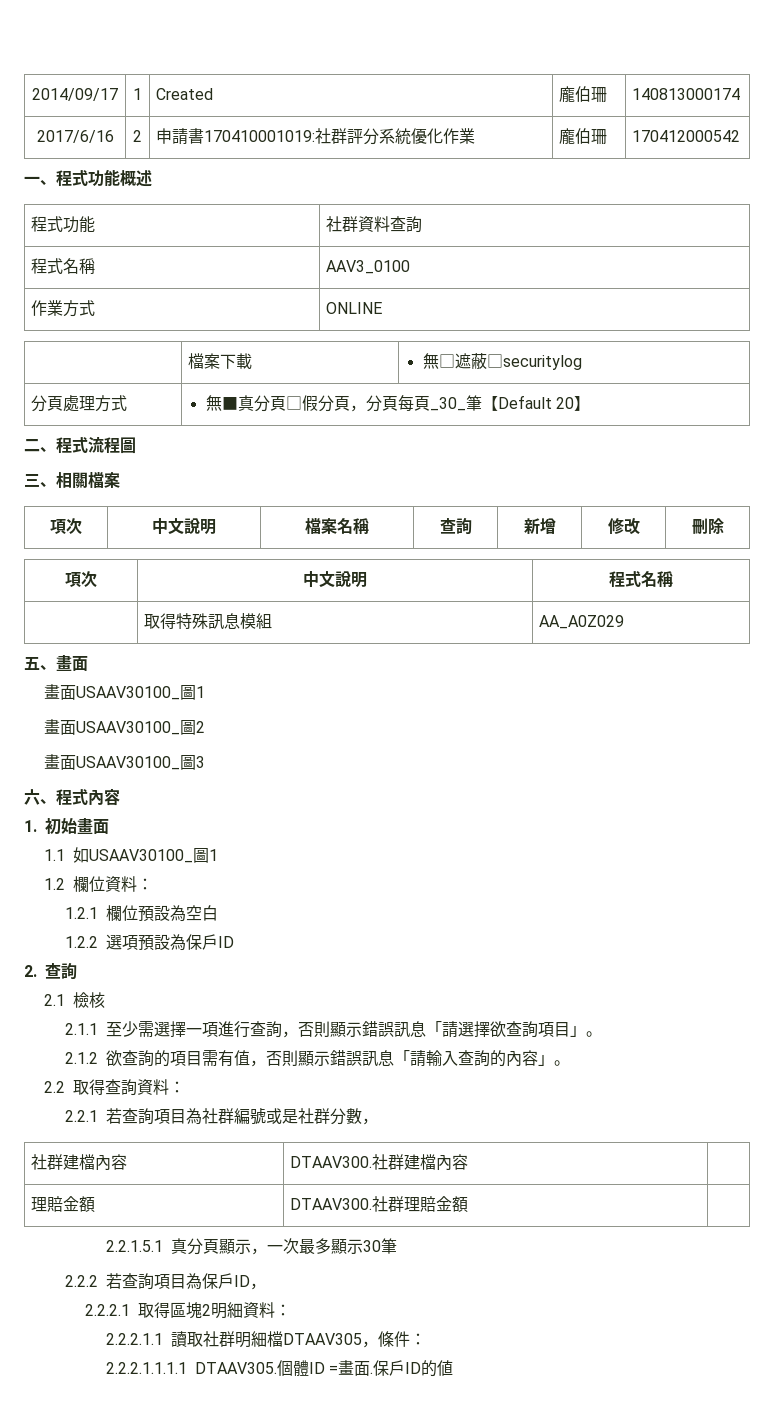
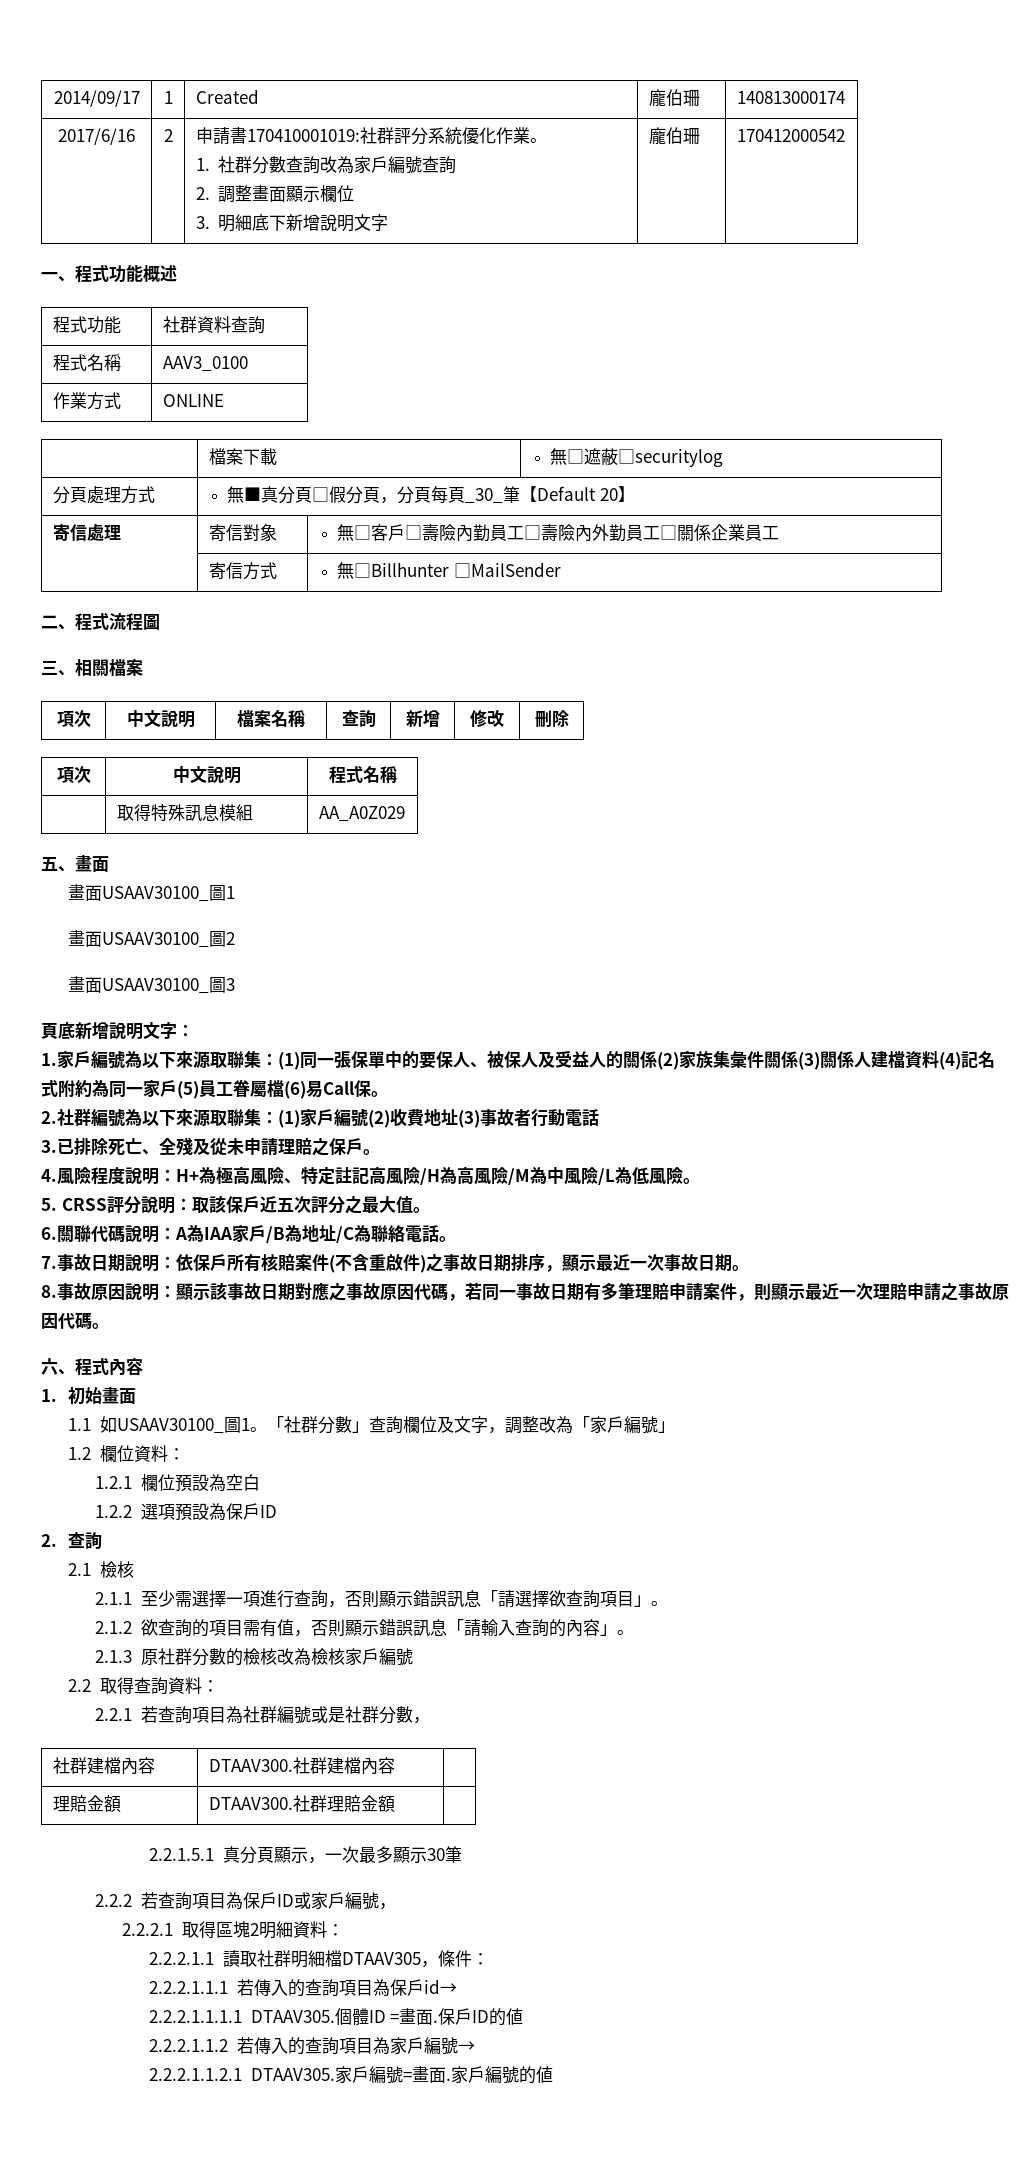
(476, 136) none -> [529,138,547,143] [195,156,457,174] [195,185,355,203] [195,214,389,232] 。 // 1.社群分數查詢改為家戶編號查詢 // 2.調整畫面顯示欄位 // 3.明細底下新增說明文字
(590, 403) none -> [52,524,121,541] [208,524,277,542] [337,524,780,542] [208,562,277,580] [337,562,562,579] // 寄信處理 | 寄信對象 | 無□客戶□壽險內勤員工□壽險內外勤員工□關係企業員工 // | 寄信方式 | 無□Billhunter □MailSender
(206, 762) none -> [41,1022,194,1040] [41,1050,995,1070] [41,1079,388,1099] [41,1108,599,1128] [41,1137,380,1156] [41,1166,700,1185] [41,1196,430,1214] [41,1224,456,1243] [41,1254,749,1273] [41,1282,1009,1301] [41,1313,109,1330] // 頁底新增說明文字： // 1.家戶編號為以下來源取聯集：(1)同一張保單中的要保人、被保人及受益人的關係(2)家族集彙件關係(3)關係人建檔資料(4)記名式附約為同一家戶(5)員工眷屬檔(6)易Call保。 // 2.社群編號為以下來源取聯集：(1)家戶編號(2)收費地址(3)事故者行動電話 // 3.已排除死亡、全殘及從未申請理賠之保戶。 // 4.風險程度說明：H+為極高風險、特定註記高風險/H為高風險/M為中風險/L為低風險。 // 5. CRSS評分說明：取該保戶近五次評分之最大值。 // 6.關聯代碼說明：A為IAA家戶/B為地址/C為聯絡電話。 // 7.事故日期說明：依保戶所有核賠案件(不含重啟件)之事故日期排序，顯示最近一次事故日期。 // 8.事故原因說明：顯示該事故日期對應之事故原因代碼，若同一事故日期有多筆理賠申請案件，則顯示最近一次理賠申請之事故原因代碼。
(219, 855) none -> [249,1416,675,1434] 。「社群分數」查詢欄位及文字，調整改為「家戶編號」
(570, 1063) none -> [95,1648,413,1666] // 2.1.3原社群分數的檢核改為檢核家戶編號
(250, 1281) none -> [293,1892,379,1910] 或家戶編號
(426, 1339) none -> [149,1979,457,1997] // 2.2.2.1.1.1若傳入的查詢項目為保戶id→
(454, 1368) none -> [149,2037,475,2055] [149,2066,553,2084] // 2.2.2.1.1.2若傳入的查詢項目為家戶編號→ // 2.2.2.1.1.2.1 DTAAV305.家戶編號=畫面.家戶編號的値

